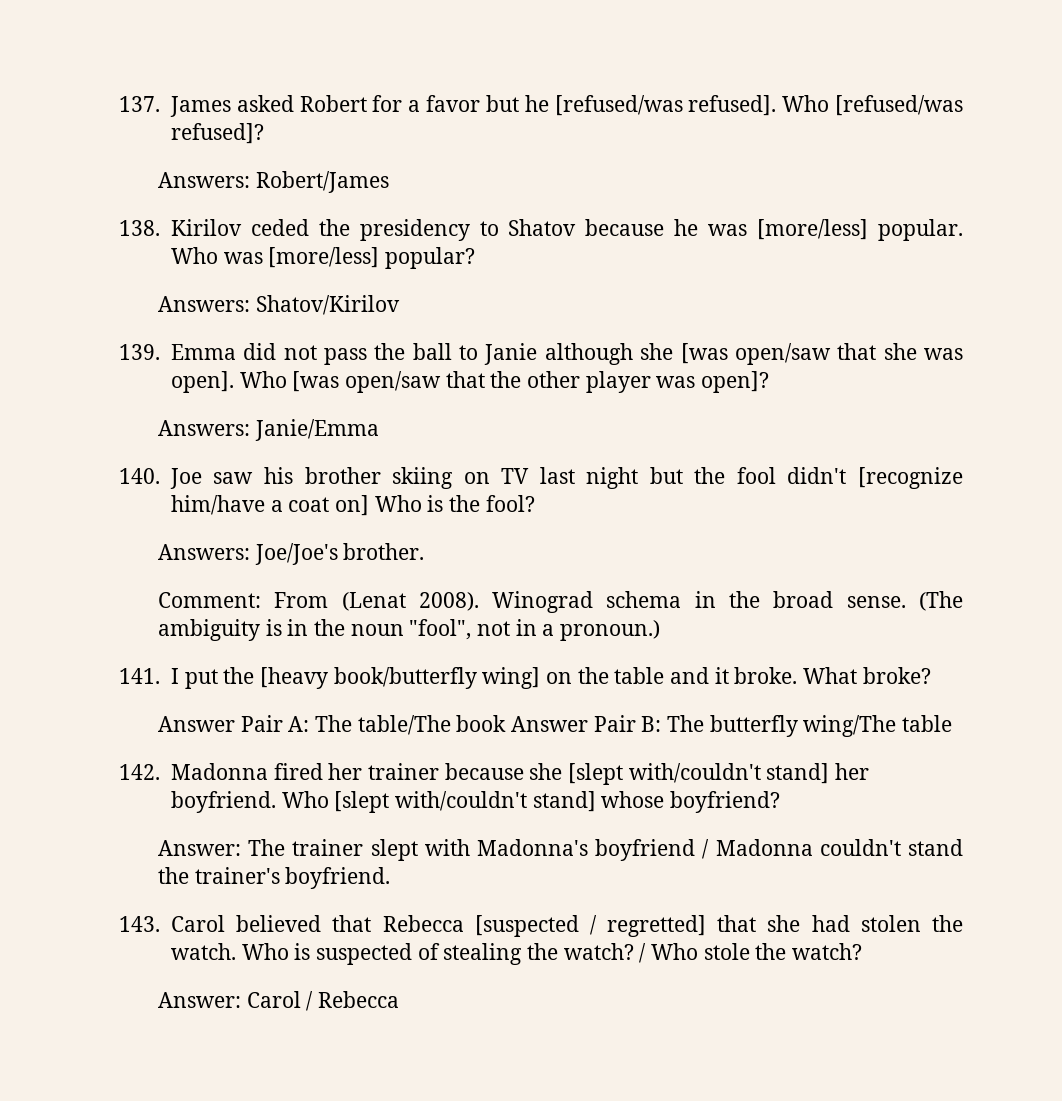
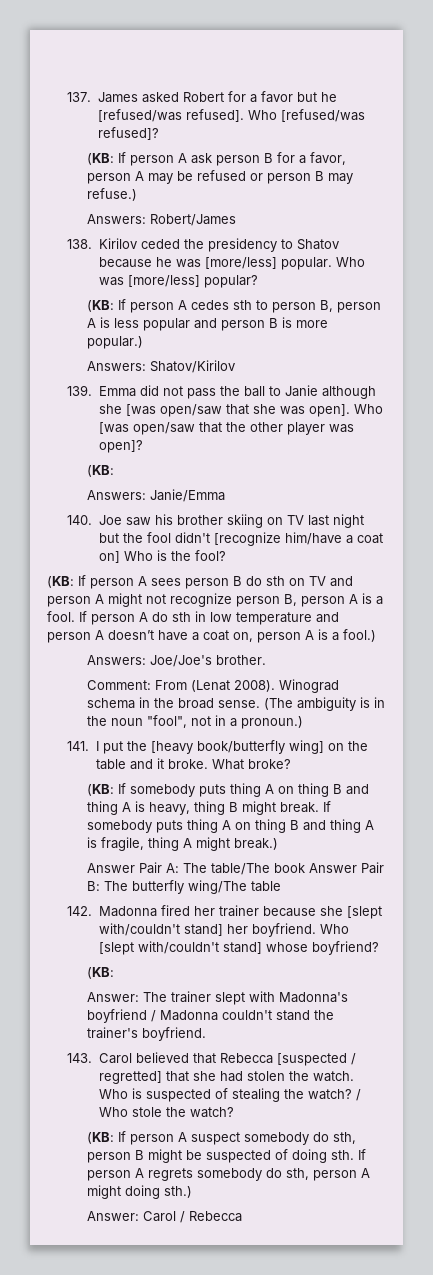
(264, 133) none -> [87,152,347,166] [87,170,354,184] [87,188,138,201] // (KB: If person A ask person B for a favor, person A may be refused or person B may refuse.)
(475, 258) none -> [87,299,382,313] [87,317,329,331] [87,336,144,349] // (KB: If person A cedes sth to person B, person A is less popular and person B is more popular.)
(769, 382) none -> [87,465,115,477] // (KB:
(535, 503) none -> [47,575,353,589] [47,593,383,607] [47,611,339,625] [47,629,376,643] // (KB: If person A sees person B do sth on TV and person A might not recognize person B, person A is a fool. If person A do sth in low temperature and person A doesn’t have a coat on, person A is a fool.)
(931, 675) none -> [87,783,370,797] [87,801,332,815] [87,819,375,833] [87,837,279,851] // (KB: If somebody puts thing A on thing B and thing A is heavy, thing B might break. If somebody puts thing A on thing B and thing A is fragile, thing A might break.)
(780, 802) none -> [87,967,115,979] // (KB:
(862, 951) none -> [87,1131,357,1145] [87,1149,367,1163] [87,1168,371,1181] [87,1185,193,1199] // (KB: If person A suspect somebody do sth, person B might be suspected of doing sth. If person A regrets somebody do sth, person A might doing sth.)

